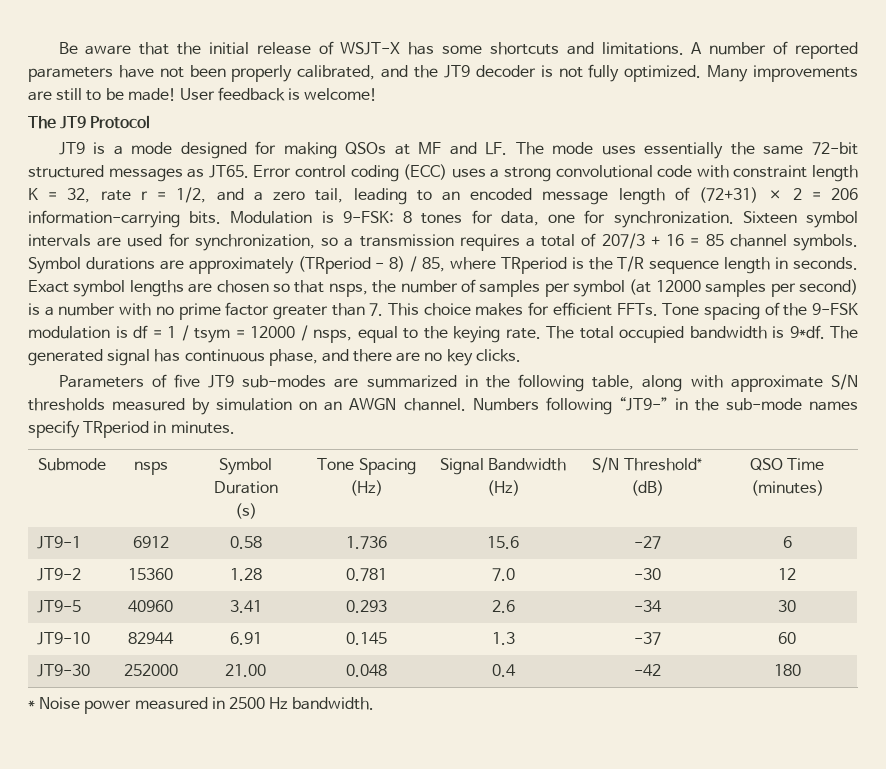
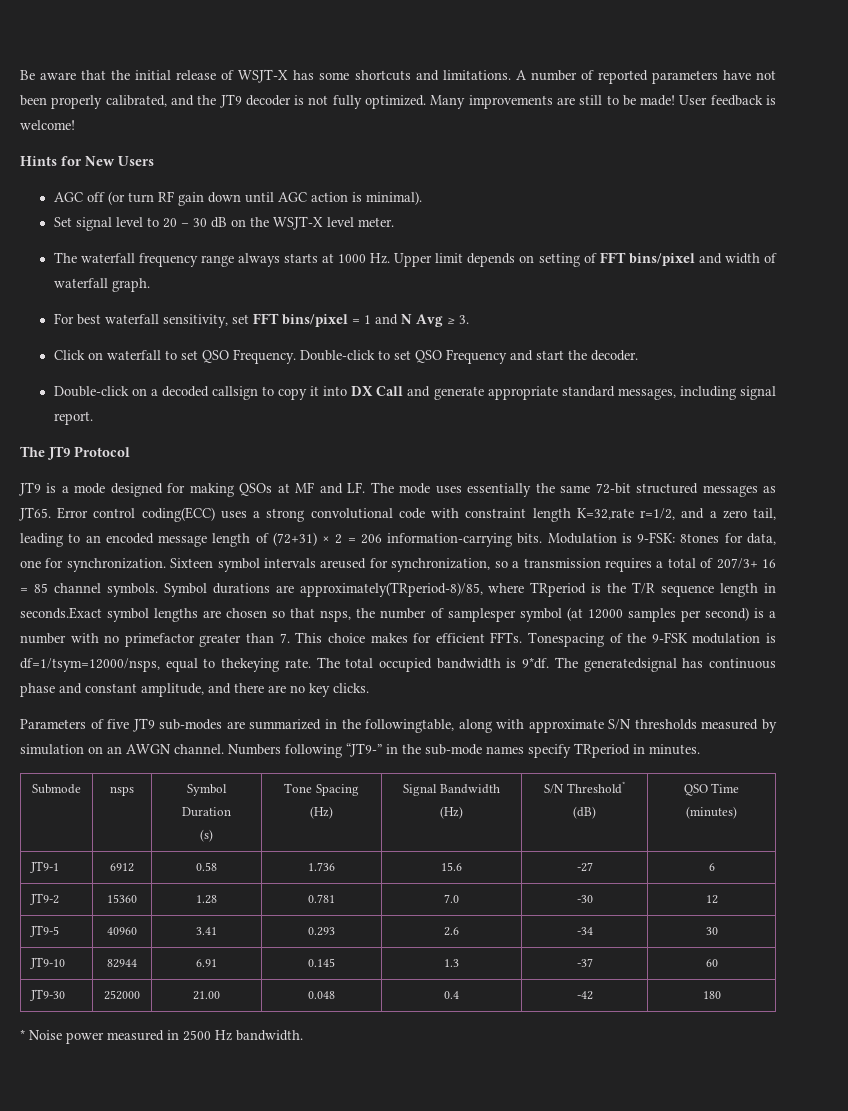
(378, 94) none -> [20,156,154,166] [53,191,422,206] [53,216,394,231] [53,252,778,267] [53,278,150,292] [53,313,469,328] [53,349,638,364] [53,386,776,400] [53,411,93,425] // Hints for New Users // AGC off (or turn RF gain down until AGC action is minimal). // Set signal level to 20 – 30 dB on the WSJT-X level meter. // The waterfall frequency range always starts at 1000 Hz. Upper limit depends on setting of FFT bins/pixel and width of waterfall graph. // For best waterfall sensitivity, set FFT bins/pixel = 1 and N Avg ≥ 3. // Click on waterfall to set QSO Frequency. Double-click to set QSO Frequency and start the decoder. // Double-click on a decoded callsign to copy it into DX Call and generate appropriate standard messages, including signal report.
[350,164,448,182] coding (ECC) -> [141,507,215,522] coding(ECC)
[28,187,207,203] K = 32, rate r = 1/2, -> [576,508,676,520] K=32,rate r=1/2,
[403,211,463,224] 8 tones -> [680,533,720,543] 8tones
[97,234,163,247] are used -> [320,558,367,569] areused
[601,233,660,249] 207/3 + -> [716,558,758,569] 207/3+
[188,256,446,274] approximately (TRperiod - 8) / 85, -> [299,582,483,597] approximately(TRperiod-8)/85,
[792,257,858,270] [28,280,69,293] seconds. Exact -> [20,607,102,619] seconds.Exact
[479,280,570,297] samples per -> [447,608,516,622] samplesper
[178,302,270,320] prime factor -> [124,633,195,647] primefactor
[662,303,760,320] Tone spacing -> [527,632,604,647] Tonespacing
[133,325,500,343] df = 1 / tsym = 12000 / nsps, equal to the keying -> [20,658,280,672] df=1/tsym=12000/nsps, equal to thekeying
[28,349,318,366] generated signal has continuous phase, -> [583,658,776,672] [20,683,204,697] generatedsignal has continuous phase and constant amplitude,
[518,374,635,392] following table, -> [365,719,455,733] followingtable,

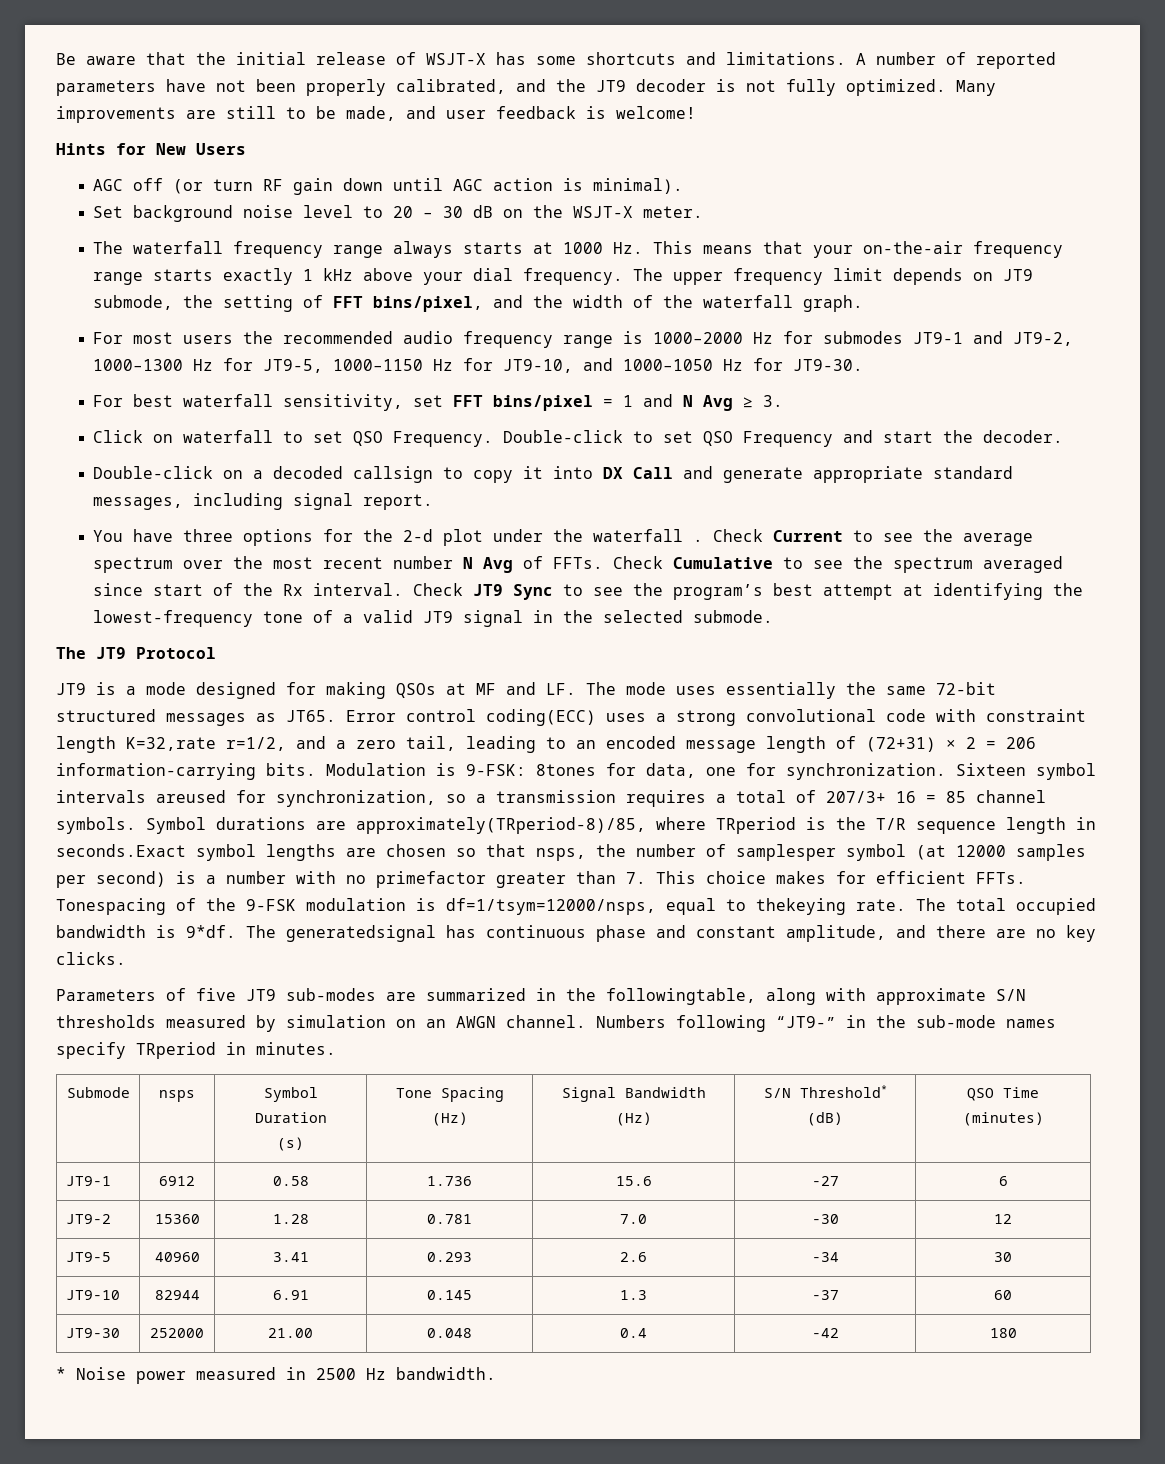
[640,95,708,106] made! User -> [346,106,486,121] made, and user
[75,217,112,231] signal -> [133,205,294,222] background noise
[326,217,354,227] level -> (634, 212) none
[394,252,722,267] Upper limit depends on setting of FFT bins/pixel and -> [653,241,1064,258] [93,268,1034,285] [93,295,564,312] This means that your on-the-air frequency range starts exactly 1 kHz above your dial frequency. The upper frequency limit depends on JT9 submode, the setting of FFT bins/pixel, and the
(778, 258) none -> [663,295,694,308] the
(150, 285) none -> [93,331,1074,348] [93,358,864,373] // For most users the recommended audio frequency range is 1000–2000 Hz for submodes JT9-1 and JT9-2, 1000–1300 Hz for JT9-5, 1000–1150 Hz for JT9-10, and 1000–1050 Hz for JT9-30.
(93, 418) none -> [93,529,1034,546] [93,556,1064,573] [93,583,1084,600] [93,610,774,627] // You have three options for the 2-d plot under the waterfall . Check Current to see the average spectrum over the most recent number N Avg of FFTs. Check Cumulative to see the spectrum averaged since start of the Rx interval. Check JT9 Sync to see the program’s best attempt at identifying the lowest-frequency tone of a valid JT9 signal in the selected submode.

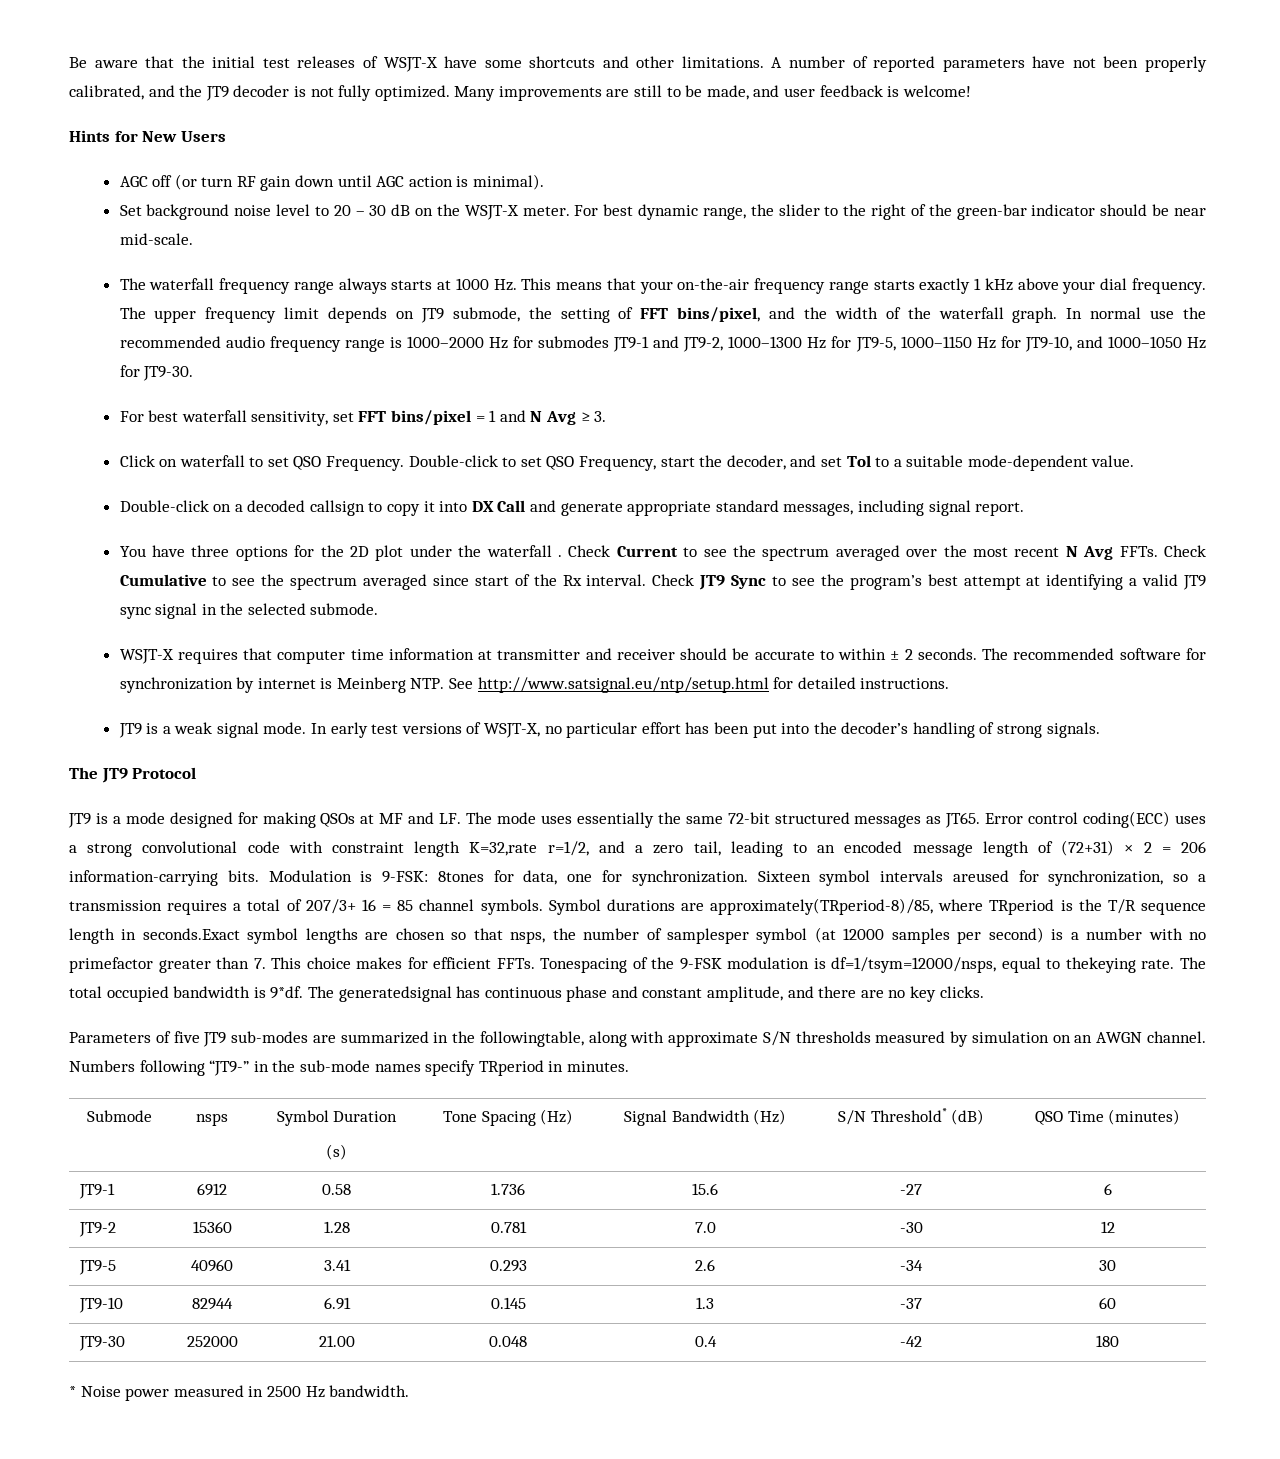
[316,52,386,65] release -> [262,56,356,68] test releases
[496,52,526,65] has -> [444,56,478,68] have
(716, 58) none -> [636,56,675,68] other
(704, 212) none -> [574,204,1206,220] [119,233,193,245] For best dynamic range, the slider to the right of the green-bar indicator should be near mid-scale.
[93,332,234,344] // For most users -> [1066,307,1175,319] In normal use
[743,430,1064,447] Frequency and start the decoder. -> [578,455,1135,471] Frequency, start the decoder, and set Tol to a suitable mode-dependent value.
[403,529,434,542] 2-d -> [349,546,369,557] 2D
[963,533,1034,546] [93,557,174,573] average spectrum -> [762,545,900,561] spectrum averaged
[393,556,544,573] number N Avg of -> [1065,546,1114,560] N Avg
[1053,583,1084,596] [93,610,334,627] the lowest-frequency tone of -> (1124, 582) none
(454, 617) none -> [119,607,151,619] sync
(774, 616) none -> [119,648,1206,664] [119,677,950,693] [118,722,1100,738] // WSJT-X requires that computer time information at transmitter and receiver should be accurate to within ± 2 seconds. The recommended software for synchronization by internet is Meinberg NTP. See http://www.satsignal.eu/ntp/setup.html for detailed instructions. // JT9 is a weak signal mode. In early test versions of WSJT-X, no particular effort has been put into the decoder’s handling of strong signals.

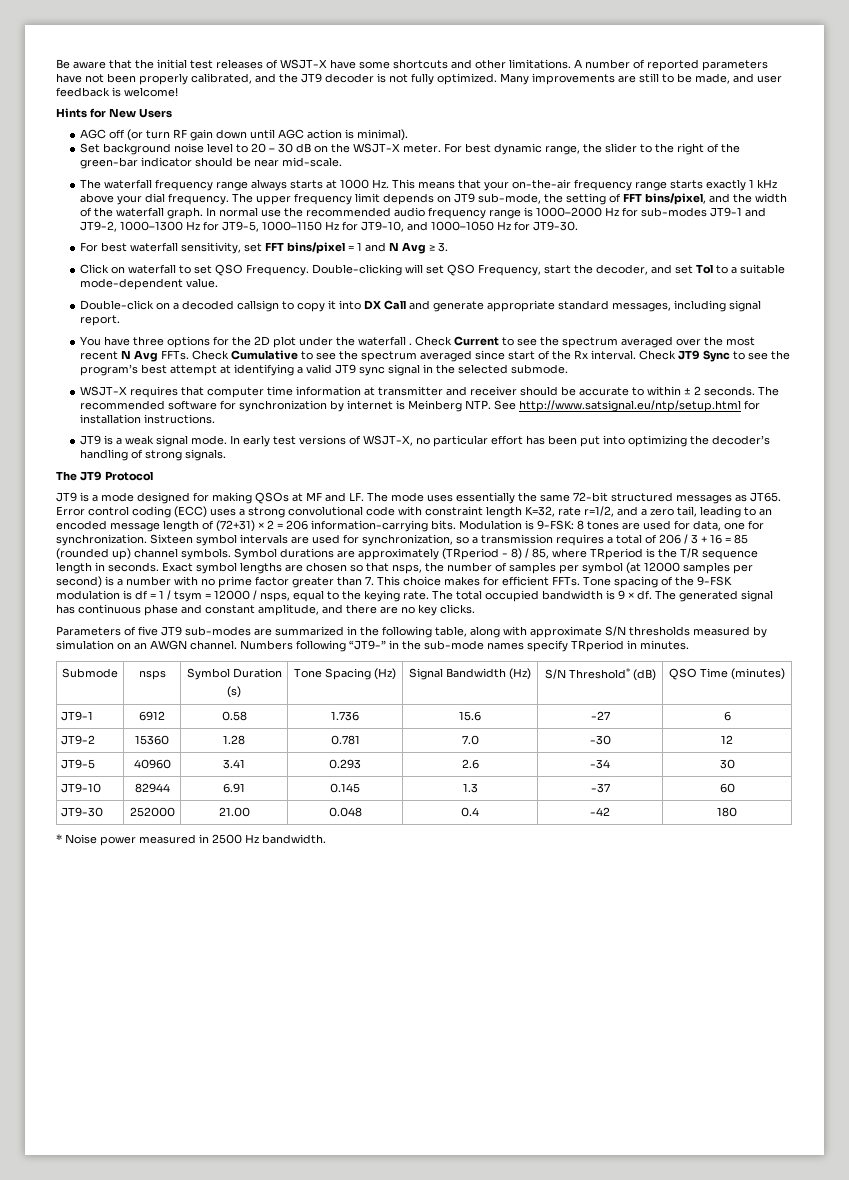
[452,307,520,322] submode, -> [478,193,542,204] sub-mode,
[538,336,610,348] submodes -> [641,207,708,217] sub-modes
[408,455,517,467] Double-click to -> [312,264,424,276] Double-clicking will
[797,677,856,689] detailed -> [80,414,142,424] installation
(810, 728) none -> [628,435,688,447] optimizing
[1083,811,1171,828] coding(ECC) -> [132,506,207,518] coding (ECC)
[469,842,538,856] K=32,rate -> [525,506,581,517] K=32, rate
[437,871,484,882] 8tones -> [577,520,671,530] 8 tones are used
[952,870,1009,882] areused -> [291,534,340,544] are used
[305,899,356,914] 207/3+ -> [659,534,707,544] 206 / 3 +
(414, 905) none -> [56,548,131,560] (rounded up)
[710,898,934,915] approximately(TRperiod-8)/85, -> [358,548,549,560] approximately (TRperiod - 8) / 85,
[142,928,240,940] seconds.Exact -> [108,562,193,572] seconds. Exact
[666,928,749,944] samplesper -> [509,562,579,574] samples per
[69,957,153,973] primefactor -> [218,576,289,588] prime factor
[540,958,628,973] Tonespacing -> [583,576,658,588] Tone spacing
[831,957,1136,973] df=1/tsym=12000/nsps, equal to thekeying -> [135,590,400,602] df = 1 / tsym = 12000 / nsps, equal to the keying
[270,986,452,1002] 9*df. The generatedsignal -> [618,590,773,602] 9 × df. The generated signal
[479,1031,584,1047] followingtable, -> [382,626,467,638] following table,

